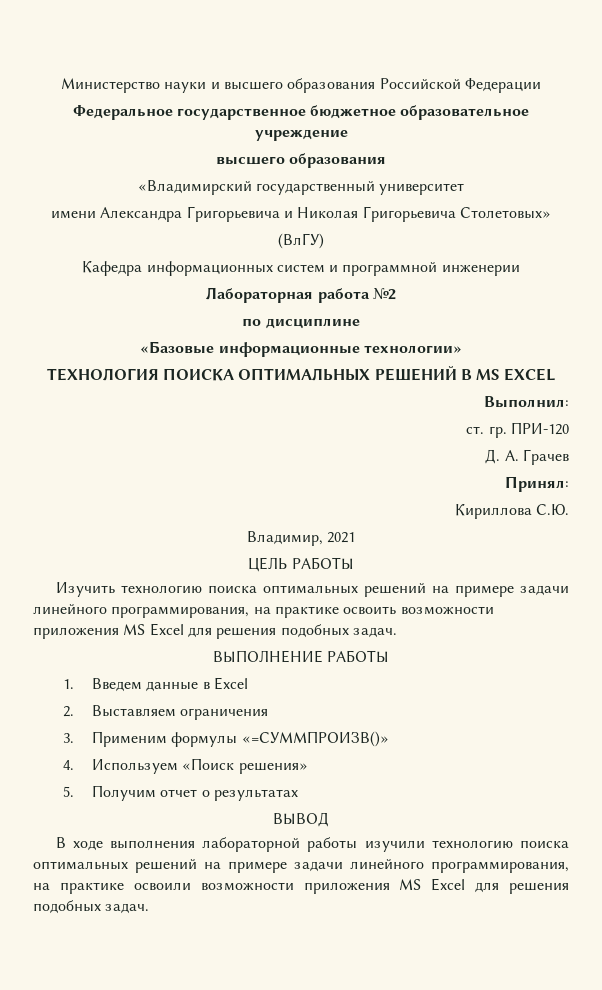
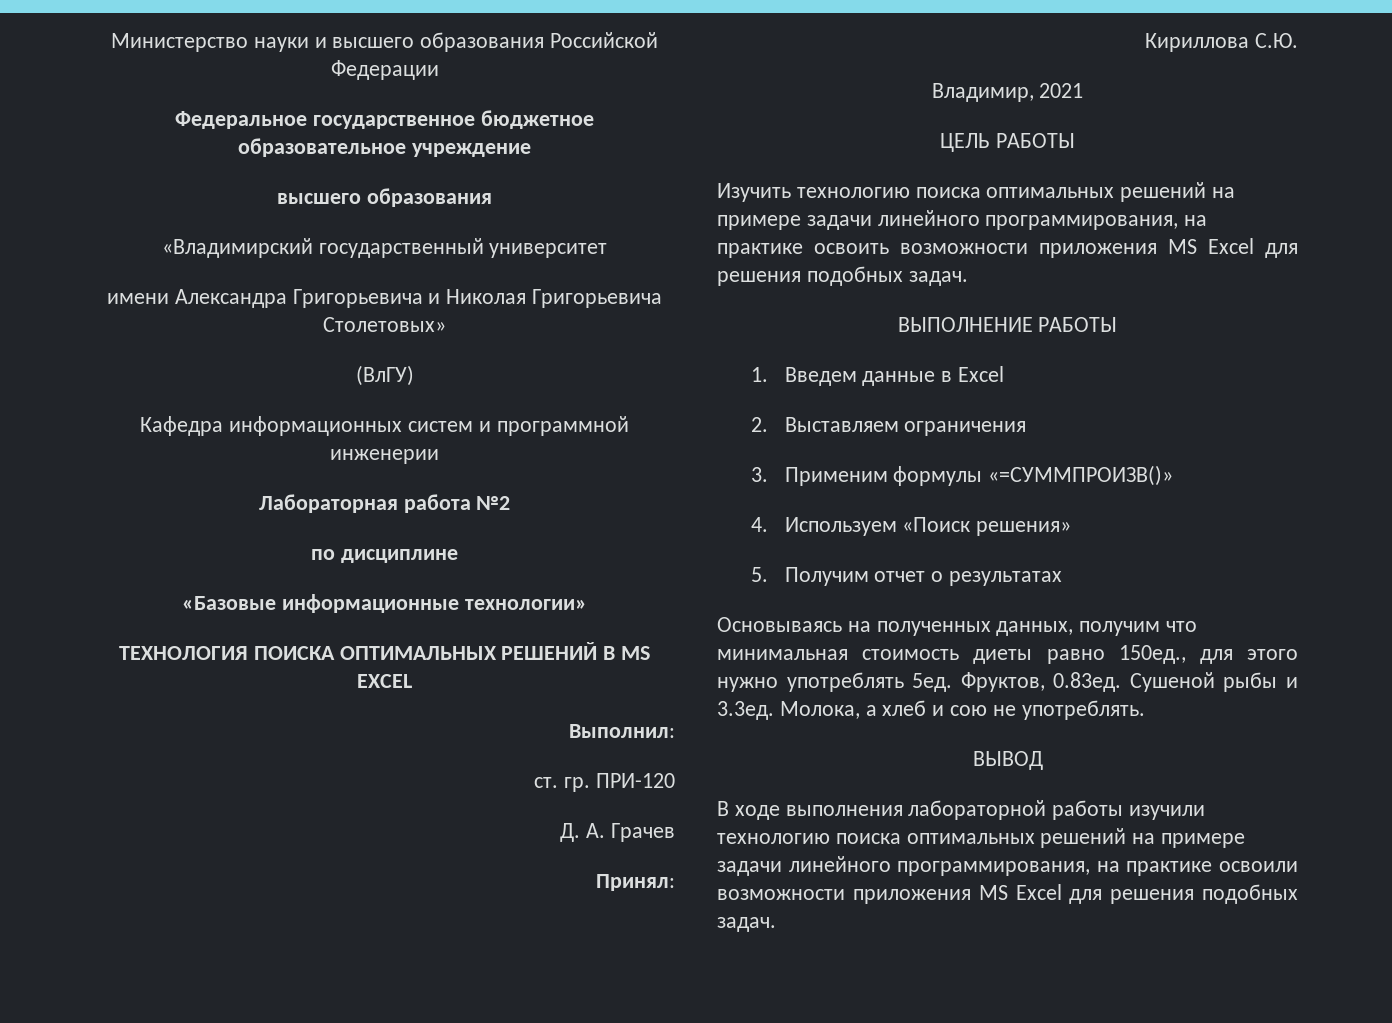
(299, 795) none -> [717,617,1198,636] [717,645,1298,664] [717,672,1298,692] [717,700,1145,720] // Основываясь на полученных данных, получим что минимальная стоимость диеты равно 150ед., для этого нужно употреблять 5ед. Фруктов, 0.83ед. Сушеной рыбы и 3.3ед. Молока, а хлеб и сою не употреблять.

